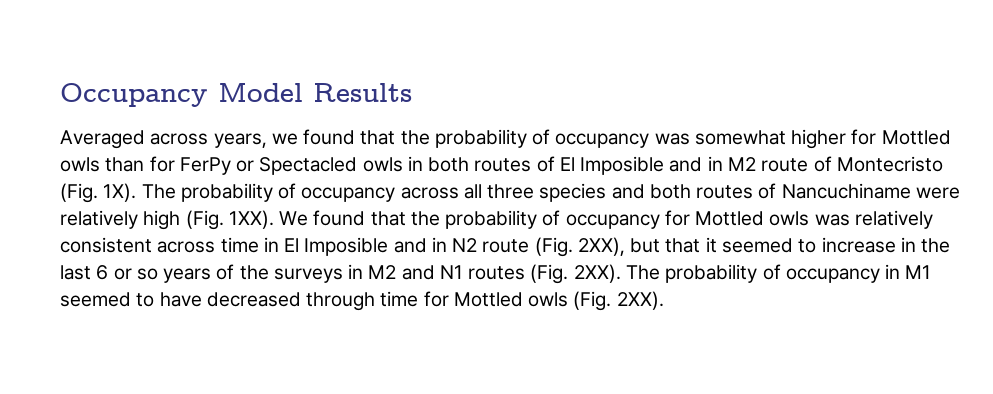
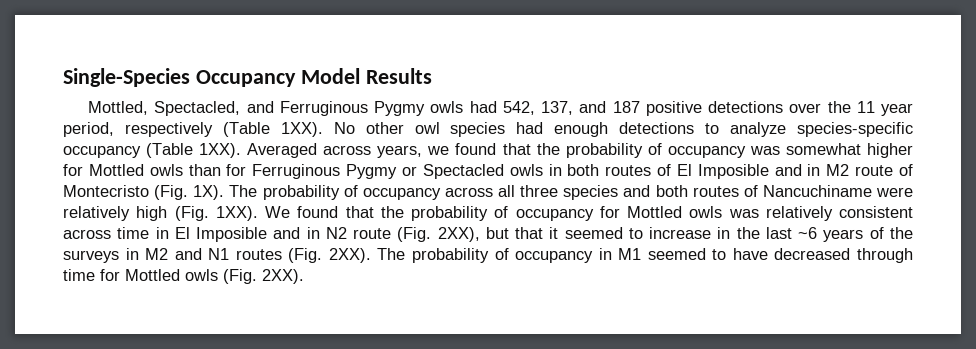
(60, 95) none -> [63,68,190,87] Single-Species
(412, 92) none -> [88,101,914,116] [63,122,913,137] [63,143,242,158] Mottled, Spectacled, and Ferruginous Pygmy owls had 542, 137, and 187 positive detections over the 11 year period, respectively (Table 1XX). No other owl species had enough detections to analyze species-specific occupancy (Table 1XX).
[179,157,231,175] FerPy -> [252,164,398,179] Ferruginous Pygmy
[96,265,158,280] 6 or so -> [798,227,818,239] ~6

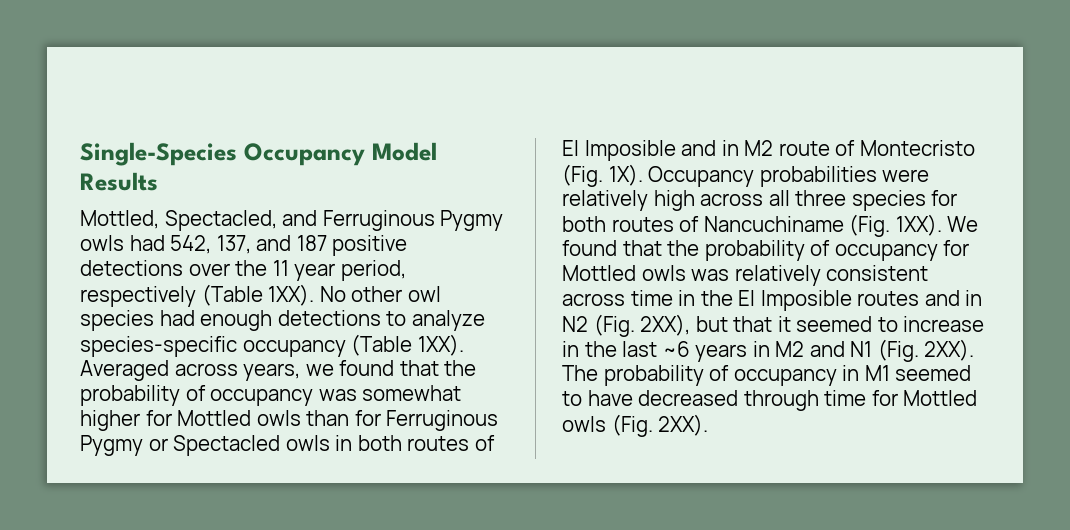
[229,185,441,200] The probability of occupancy -> [648,166,930,187] [562,190,695,211] Occupancy probabilities were relatively high
[623,185,651,197] and -> [931,190,958,206] for
[876,187,913,197] [63,206,168,221] were relatively high -> (844, 224) none
[174,227,268,242] El Imposible -> [700,290,920,311] the El Imposible routes
[353,228,392,239] route -> (588, 324) none
[869,227,913,239] [63,250,119,263] of the surveys -> (748, 353) none
[235,249,282,260] routes -> (873, 349) none

